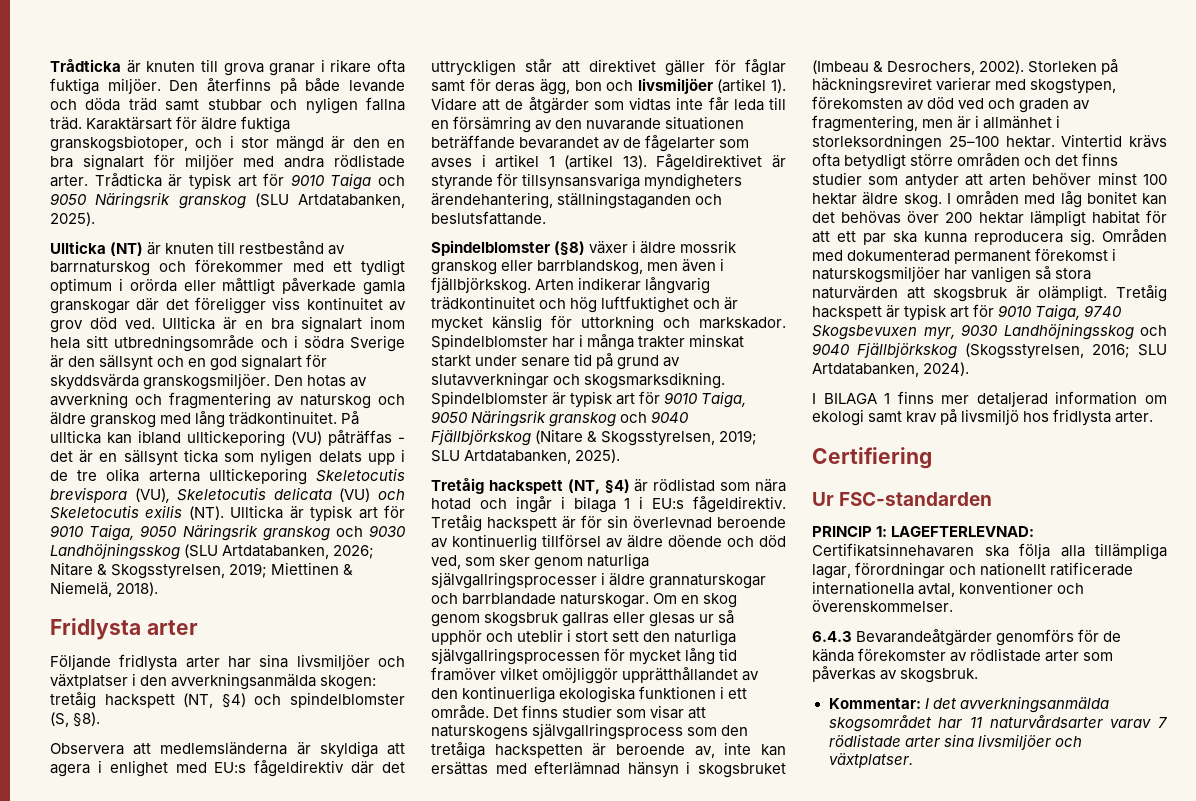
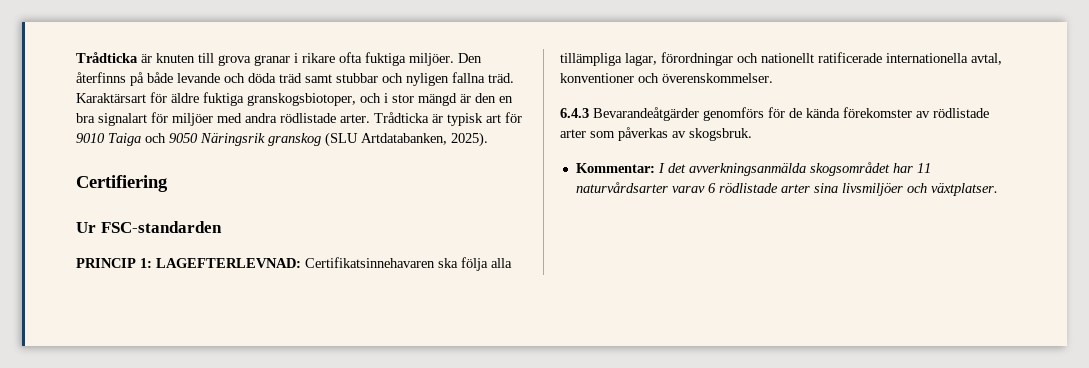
[50,241,346,256] [50,259,405,276] [50,278,405,295] [50,297,406,314] [50,316,405,333] [50,335,405,352] [50,354,328,371] [50,373,368,390] [50,392,406,409] [50,411,360,428] [50,430,405,447] [50,449,406,466] [50,468,405,485] [50,487,405,503] [50,505,406,522] [50,524,406,541] [50,543,375,560] [50,562,354,579] [50,581,159,597] [50,618,198,640] [50,654,405,671] [50,673,377,690] [50,692,405,709] [50,712,101,727] [50,741,405,758] [50,760,406,777] [431,59,786,76] [431,78,786,95] [431,97,786,114] [431,116,745,133] [431,135,750,152] [431,154,786,171] [431,173,743,190] [431,192,723,209] [431,211,546,225] [431,240,738,256] [431,258,725,275] [431,277,711,294] [431,296,739,313] [431,315,786,332] [431,334,745,351] [431,353,681,370] [431,372,726,389] [431,391,747,408] [431,410,690,427] [431,429,758,446] [431,449,621,464] [431,478,787,494] [431,496,786,513] [431,515,786,532] [431,534,786,551] [431,553,650,570] [431,572,767,589] [431,593,738,608] [431,610,735,627] [431,629,737,646] [431,648,738,665] [431,667,760,684] [431,686,748,703] [431,705,707,719] [431,723,749,740] [431,742,786,759] [431,761,786,778] [812,59,1119,75] [812,77,1117,94] [812,96,1091,113] [812,115,1061,132] [812,134,1167,151] [812,153,1119,170] [812,172,1167,189] [812,191,1167,208] [812,210,1167,227] [812,229,1167,246] [812,248,1117,264] [812,266,1092,283] [812,285,1167,302] [812,304,1123,321] [812,323,1167,340] [812,342,1167,359] [812,362,970,377] [812,391,1167,407] [812,409,1154,426] // Ullticka (NT) är knuten till restbestånd av barrnaturskog och förekommer med ett tydligt optimum i orörda eller måttligt påverkade gamla granskogar där det föreligger viss kontinuitet av grov död ved. Ullticka är en bra signalart inom hela sitt utbredningsområde och i södra Sverige är den sällsynt och en god signalart för skyddsvärda granskogsmiljöer. Den hotas av avverkning och fragmentering av naturskog och äldre granskog med lång trädkontinuitet. På ullticka kan ibland ulltickeporing (VU) påträffas - det är en sällsynt ticka som nyligen delats upp i de tre olika arterna ulltickeporing Skeletocutis brevispora (VU), Skeletocutis delicata (VU) och Skeletocutis exilis (NT). Ullticka är typisk art för 9010 Taiga, 9050 Näringsrik granskog och 9030 Landhöjningsskog (SLU Artdatabanken, 2026; Nitare & Skogsstyrelsen, 2019; Miettinen & Niemelä, 2018). // Fridlysta arter // Följande fridlysta arter har sina livsmiljöer och växtplatser i den avverkningsanmälda skogen: tretåig hackspett (NT, §4) och spindelblomster (S, §8). // Observera att medlemsländerna är skyldiga att agera i enlighet med EU:s fågeldirektiv där det uttryckligen står att direktivet gäller för fåglar samt för deras ägg, bon och livsmiljöer (artikel 1). Vidare att de åtgärder som vidtas inte får leda till en försämring av den nuvarande situationen beträffande bevarandet av de fågelarter som avses i artikel 1 (artikel 13). Fågeldirektivet är styrande för tillsynsansvariga myndigheters ärendehantering, ställningstaganden och beslutsfattande. // Spindelblomster (§8) växer i äldre mossrik granskog eller barrblandskog, men även i fjällbjörkskog. Arten indikerar långvarig trädkontinuitet och hög luftfuktighet och är mycket känslig för uttorkning och markskador. Spindelblomster har i många trakter minskat starkt under senare tid på grund av slutavverkningar och skogsmarksdikning. Spindelblomster är typisk art för 9010 Taiga, 9050 Näringsrik granskog och 9040 Fjällbjörkskog (Nitare & Skogsstyrelsen, 2019; SLU Artdatabanken, 2025). // Tretåig hackspett (NT, §4) är rödlistad som nära hotad och ingår i bilaga 1 i EU:s fågeldirektiv. Tretåig hackspett är för sin överlevnad beroende av kontinuerlig tillförsel av äldre döende och död ved, som sker genom naturliga självgallringsprocesser i äldre grannaturskogar och barrblandade naturskogar. Om en skog genom skogsbruk gallras eller glesas ur så upphör och uteblir i stort sett den naturliga självgallringsprocessen för mycket lång tid framöver vilket omöjliggör upprätthållandet av den kontinuerliga ekologiska funktionen i ett område. Det finns studier som visar att naturskogens självgallringsprocess som den tretåiga hackspetten är beroende av, inte kan ersättas med efterlämnad hänsyn i skogsbruket (Imbeau & Desrochers, 2002). Storleken på häckningsreviret varierar med skogstypen, förekomsten av död ved och graden av fragmentering, men är i allmänhet i storleksordningen 25–100 hektar. Vintertid krävs ofta betydligt större områden och det finns studier som antyder att arten behöver minst 100 hektar äldre skog. I områden med låg bonitet kan det behövas över 200 hektar lämpligt habitat för att ett par ska kunna reproducera sig. Områden med dokumenterad permanent förekomst i naturskogsmiljöer har vanligen så stora naturvärden att skogsbruk är olämpligt. Tretåig hackspett är typisk art för 9010 Taiga, 9740 Skogsbevuxen myr, 9030 Landhöjningsskog och 9040 Fjällbjörkskog (Skogsstyrelsen, 2016; SLU Artdatabanken, 2024). // I BILAGA 1 finns mer detaljerad information om ekologi samt krav på livsmiljö hos fridlysta arter. -> (488, 139) none
[1158,717,1167,728] 7 -> [707,183,716,193] 6

